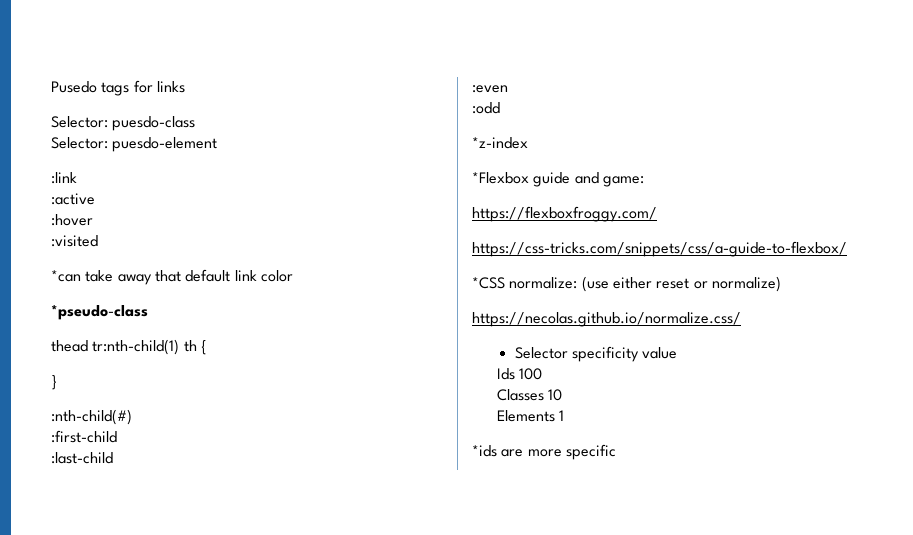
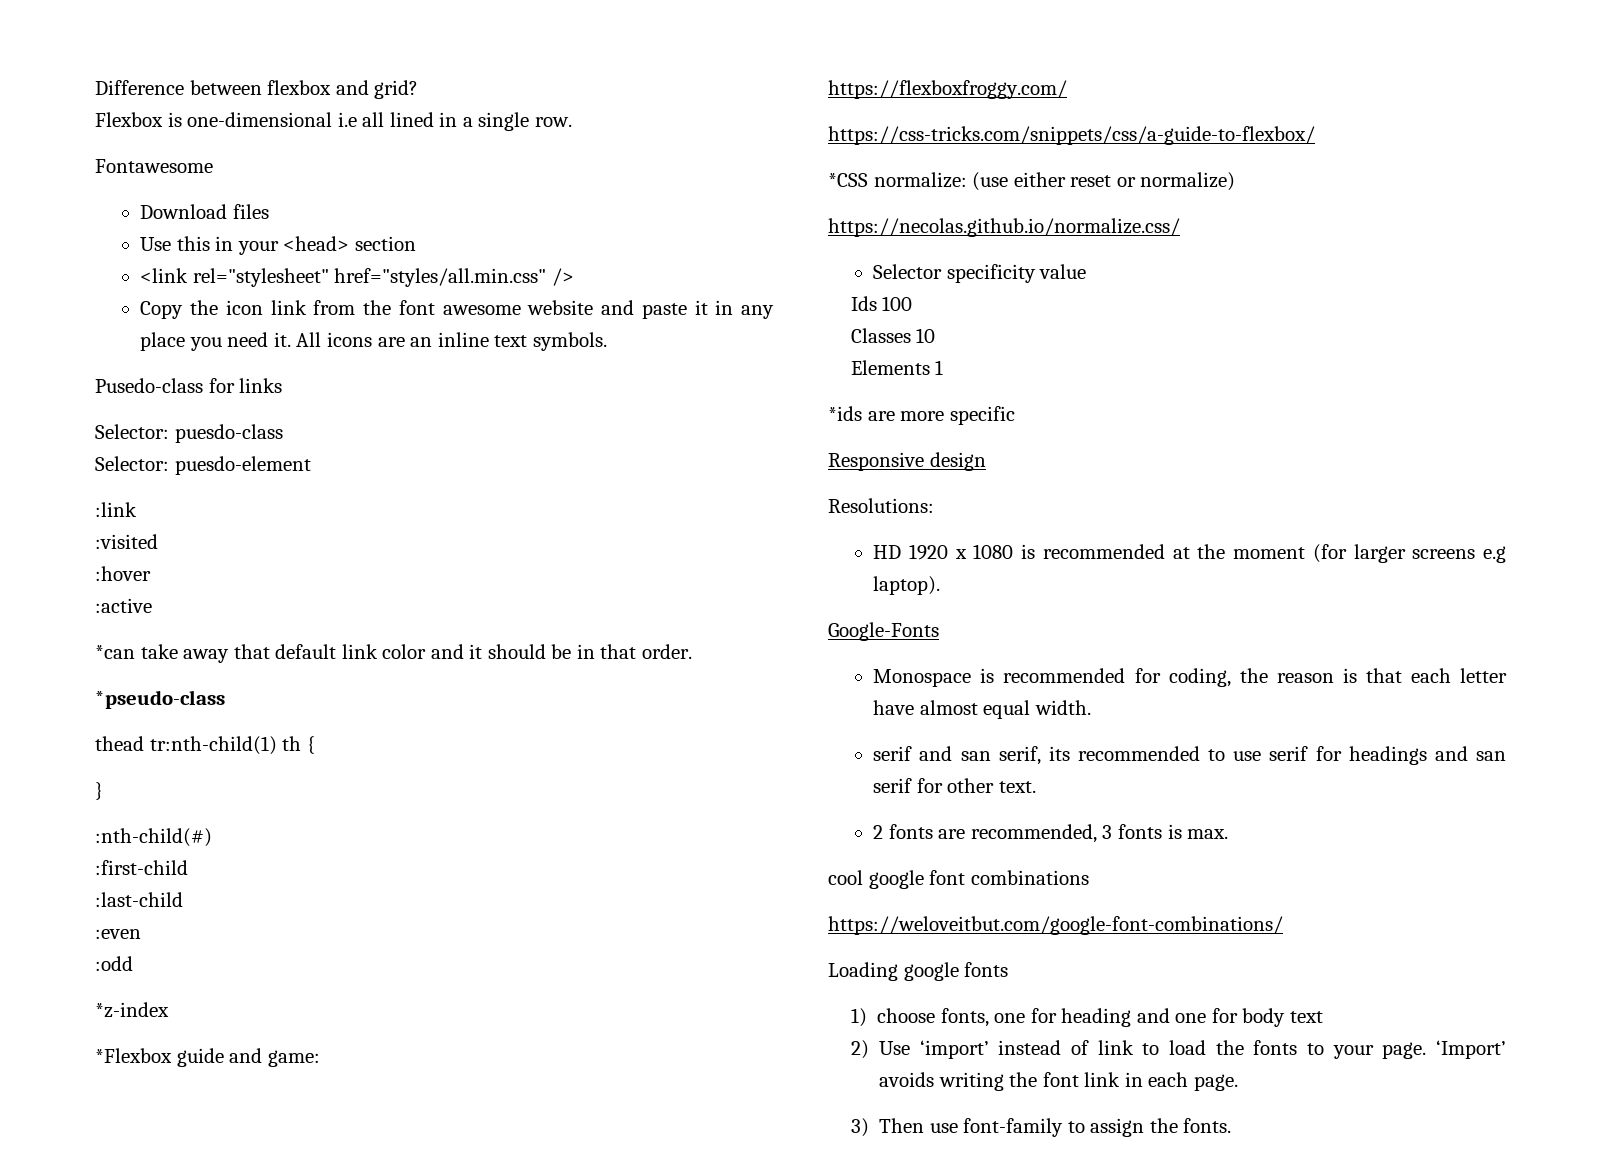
[51,81,130,96] Pusedo tags -> [95,80,419,99] [95,112,572,131] [95,159,213,173] [140,204,269,219] [140,236,416,255] [140,268,574,287] [140,300,775,319] [140,332,607,351] [95,378,203,393] Difference between flexbox and grid? // Flexbox is one-dimensional i.e all lined in a single row. // Fontawesome // Download files // Use this in your <head> section // <link rel="stylesheet" href="styles/all.min.css" /> // Copy the icon link from the font awesome website and paste it in any place you need it. All icons are an inline text symbols. // Pusedo-class
[51,193,95,205] :active -> [95,534,158,549] :visited
[51,235,98,247] :visited -> [95,598,152,613] :active
(293, 276) none -> [430,644,692,659] and it should be in that order.
(616, 452) none -> [828,452,986,471] [828,498,934,513] [873,544,1506,563] [873,576,941,595] [828,622,939,641] [873,668,1507,687] [873,700,1091,719] [873,746,1506,765] [873,778,1036,793] [873,824,1229,843] [828,870,1089,889] [828,916,1283,935] [828,962,1009,981] [850,1008,1323,1027] [850,1040,1506,1059] [879,1072,1238,1091] [850,1118,1232,1137] // Responsive design // Resolutions: // HD 1920 x 1080 is recommended at the moment (for larger screens e.g laptop). // Google-Fonts // Monospace is recommended for coding, the reason is that each letter have almost equal width. // serif and san serif, its recommended to use serif for headings and san serif for other text. // 2 fonts are recommended, 3 fonts is max. // cool google font combinations // https://weloveitbut.com/google-font-combinations/ // Loading google fonts // 1) choose fonts, one for heading and one for body text // 2) Use ‘import’ instead of link to load the fonts to your page. ‘Import’ avoids writing the font link in each page. // 3) Then use font-family to assign the fonts.

